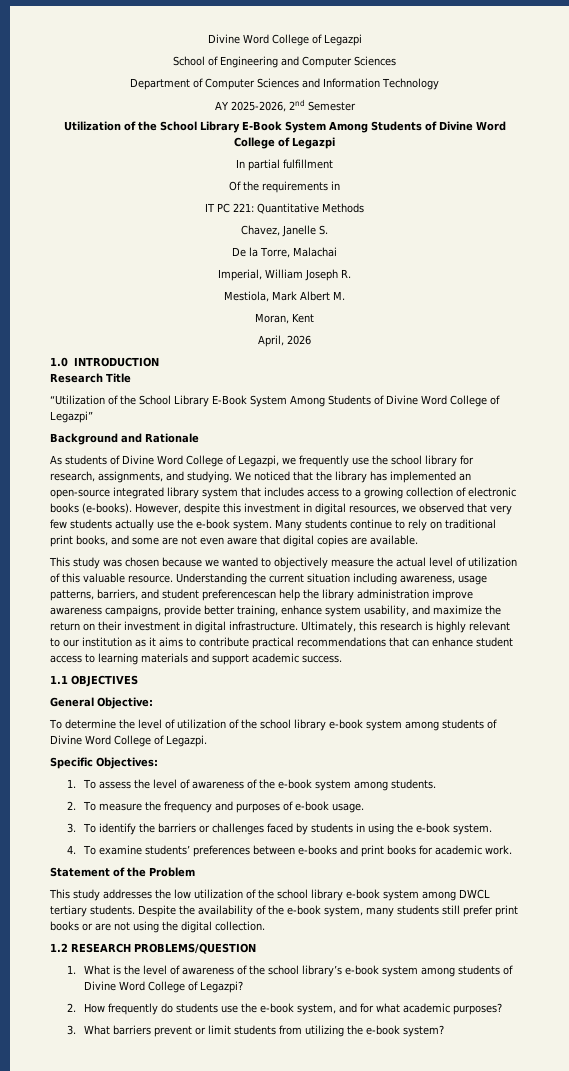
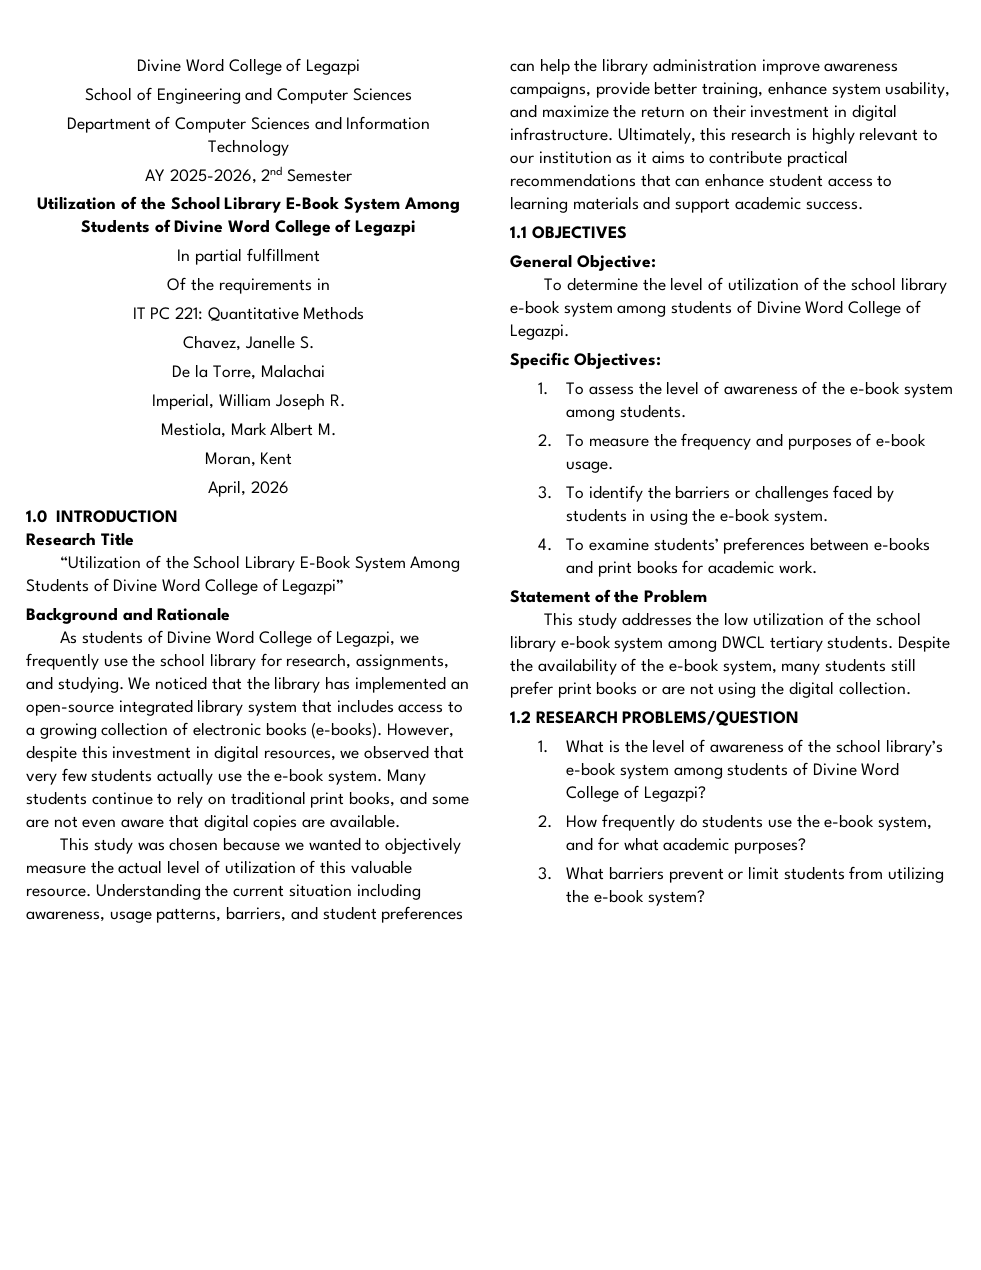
[202,589,276,601] preferencescan -> [381,906,464,923] [510,63,535,72] preferences can

